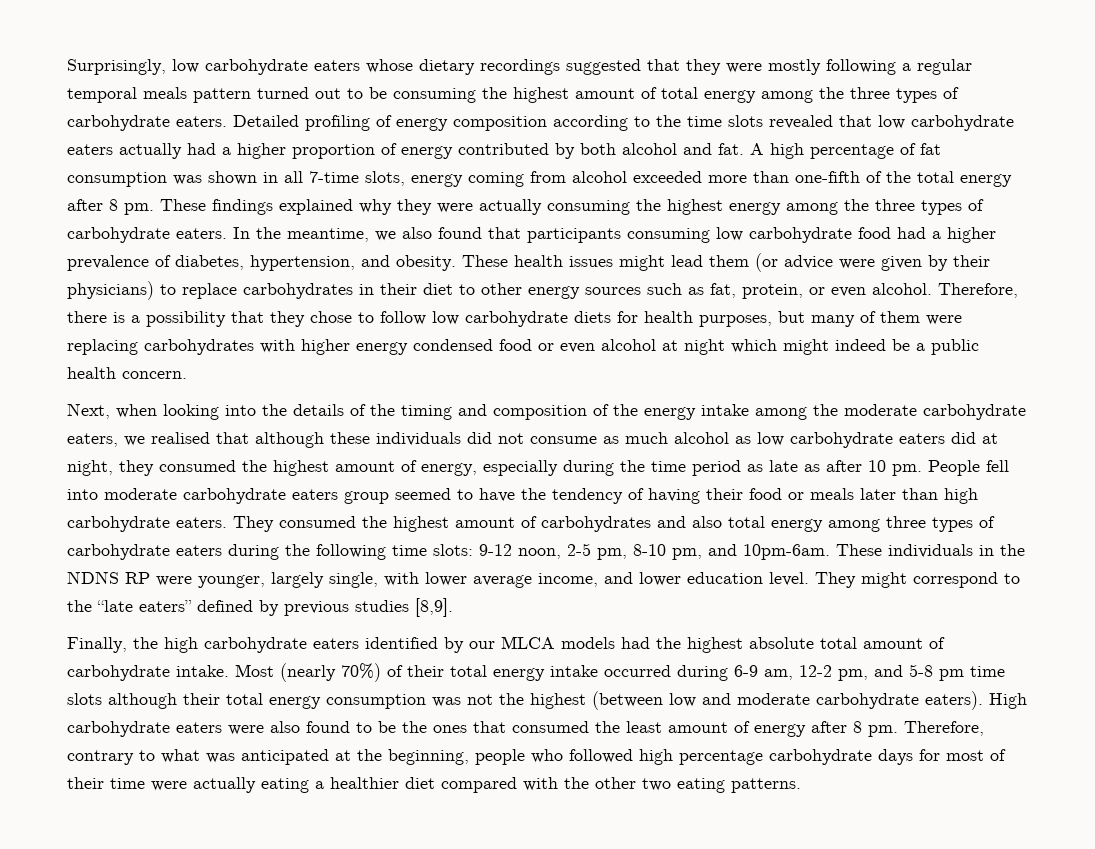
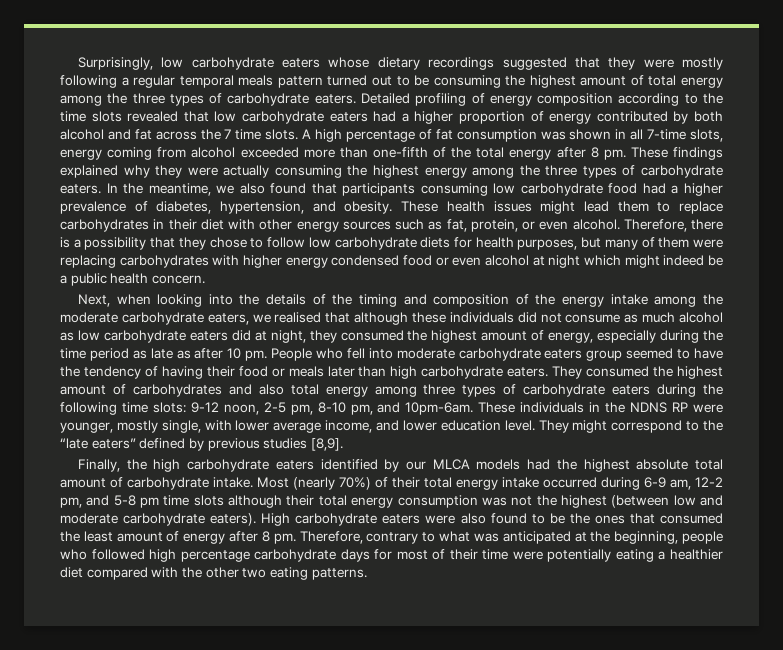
[119,143,182,159] actually -> (368, 117) none
[718,143,744,155] fat. -> [134,129,299,140] fat across the 7 time slots.
[755,253,990,272] [67,281,154,300] (or advice were given by their physicians) -> (649, 206) none
[459,284,475,295] to -> [228,219,255,230] with
(980, 468) none -> [316,348,343,359] who
[271,572,324,588] largely -> [116,420,158,433] mostly
[193,777,256,793] actually -> [547,549,612,562] potentially

